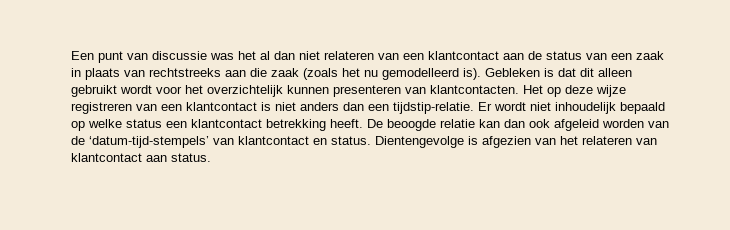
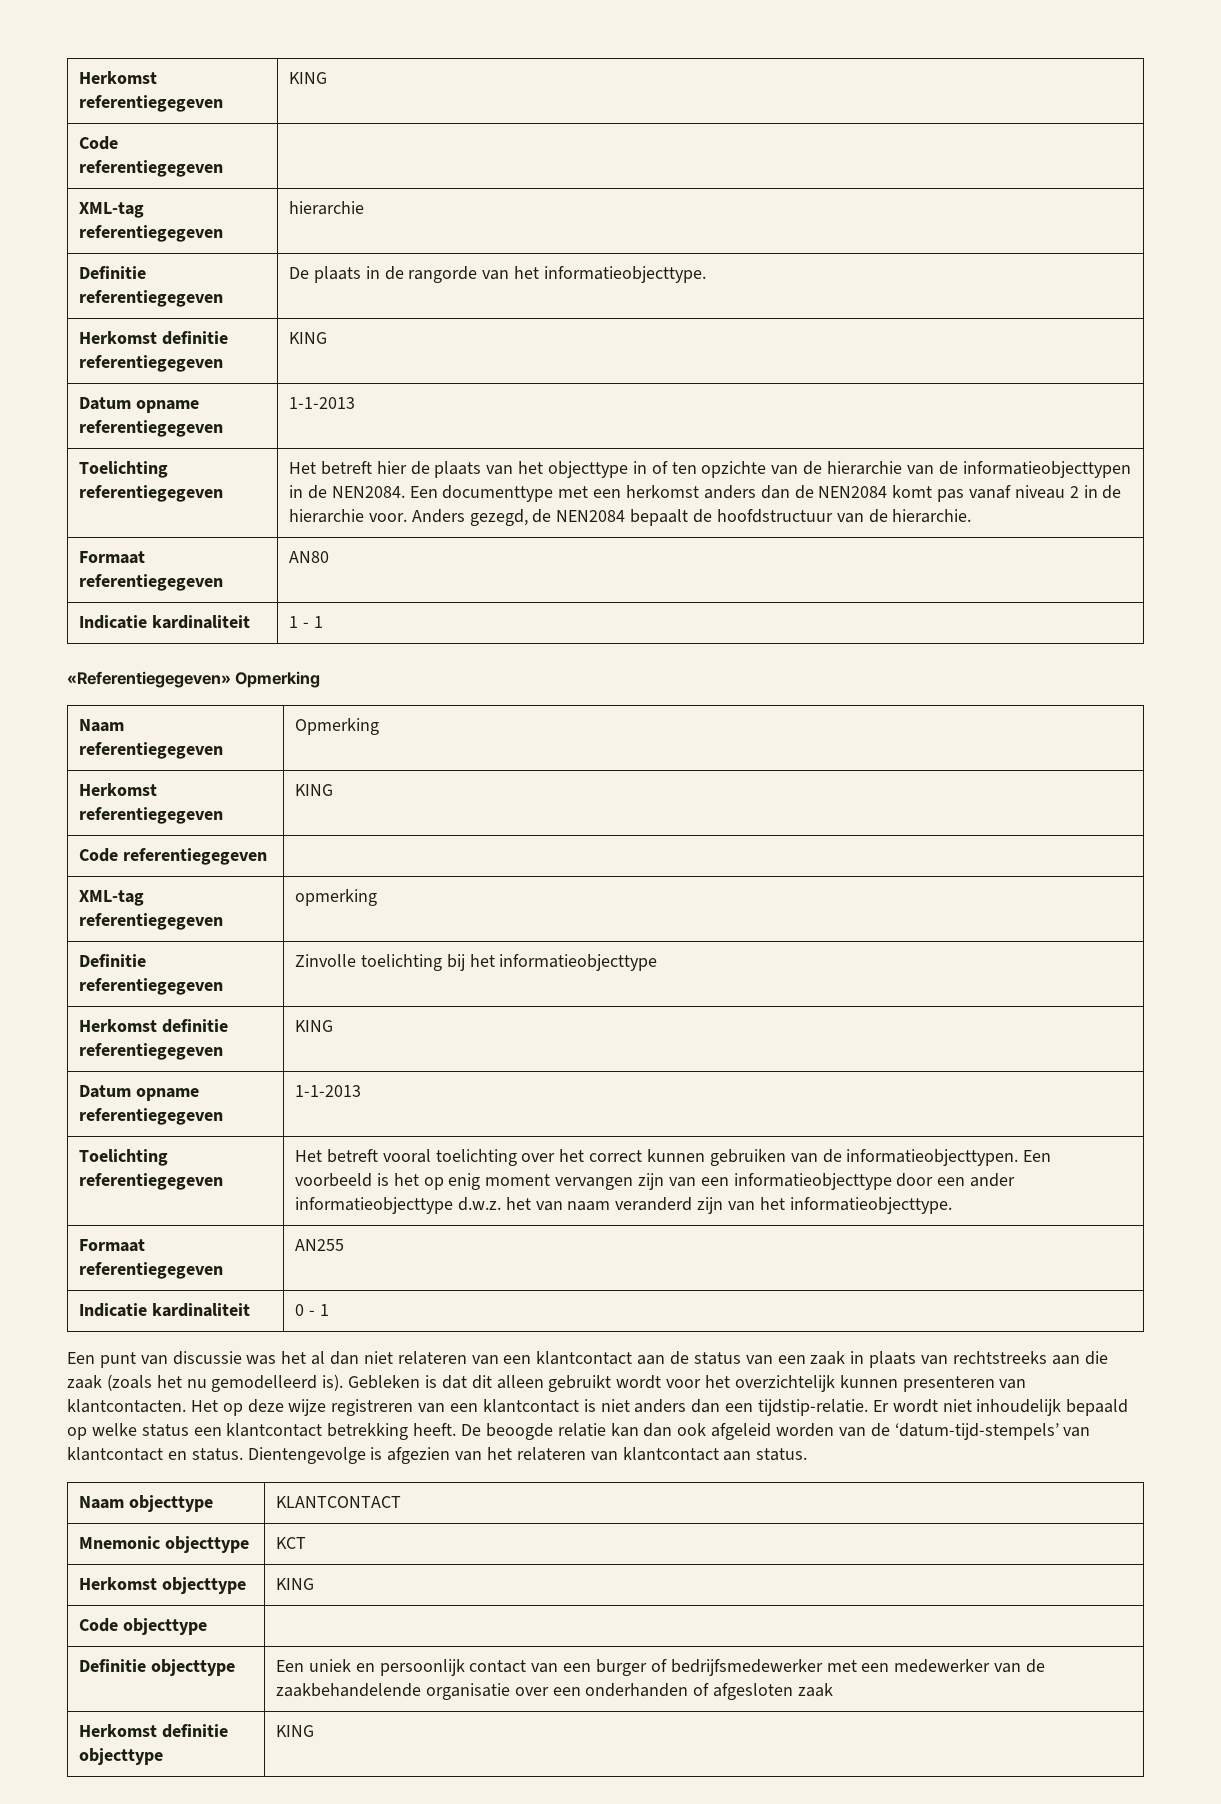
(71, 55) none -> [78,71,157,84] [78,95,223,112] [288,72,327,84] [78,136,118,150] [78,160,223,177] [78,202,144,218] [78,225,223,242] [288,201,364,215] [78,266,146,279] [78,290,223,307] [288,266,706,283] [78,331,228,345] [78,355,223,372] [288,332,327,344] [78,397,199,413] [78,420,223,437] [288,397,355,409] [78,461,168,478] [78,485,223,502] [288,461,1131,478] [288,485,1122,502] [288,509,972,526] [78,551,145,564] [78,574,223,591] [288,551,329,563] [78,615,250,629] [288,616,323,628] [67,671,321,688] [78,719,124,732] [78,742,223,759] [294,718,379,735] [78,783,157,796] [78,807,223,824] [294,784,333,796] [78,848,267,865] [78,890,144,906] [78,913,223,930] [294,889,377,906] [78,954,146,967] [78,978,223,995] [294,954,658,971] [78,1019,228,1033] [78,1043,223,1060] [294,1020,333,1032] [78,1085,199,1101] [78,1108,223,1125] [294,1085,361,1097] [78,1149,168,1166] [78,1173,223,1190] [294,1149,1052,1166] [294,1173,1016,1190] [294,1197,952,1214] [78,1239,145,1252] [78,1262,223,1279] [294,1239,344,1251] [78,1303,250,1317] [294,1304,329,1316] Herkomst referentiegegeven | KING // Code referentiegegeven | // XML-tag referentiegegeven | hierarchie // Definitie referentiegegeven | De plaats in de rangorde van het informatieobjecttype. // Herkomst definitie referentiegegeven | KING // Datum opname referentiegegeven | 1-1-2013 // Toelichting referentiegegeven | Het betreft hier de plaats van het objecttype in of ten opzichte van de hierarchie van de informatieobjecttypen in de NEN2084. Een documenttype met een herkomst anders dan de NEN2084 komt pas vanaf niveau 2 in de hierarchie voor. Anders gezegd, de NEN2084 bepaalt de hoofdstructuur van de hierarchie. // Formaat referentiegegeven | AN80 // Indicatie kardinaliteit | 1 - 1 // «Referentiegegeven» Opmerking // Naam referentiegegeven | Opmerking // Herkomst referentiegegeven | KING // Code referentiegegeven | // XML-tag referentiegegeven | opmerking // Definitie referentiegegeven | Zinvolle toelichting bij het informatieobjecttype // Herkomst definitie referentiegegeven | KING // Datum opname referentiegegeven | 1-1-2013 // Toelichting referentiegegeven | Het betreft vooral toelichting over het correct kunnen gebruiken van de informatieobjecttypen. Een voorbeeld is het op enig moment vervangen zijn van een informatieobjecttype door een ander informatieobjecttype d.w.z. het van naam veranderd zijn van het informatieobjecttype. // Formaat referentiegegeven | AN255 // Indicatie kardinaliteit | 0 - 1 //
(211, 157) none -> [78,1495,213,1512] [275,1496,401,1508] [78,1536,249,1553] [275,1537,306,1549] [78,1577,246,1594] [275,1578,314,1590] [78,1618,207,1635] [78,1659,235,1676] [275,1659,1045,1676] [275,1683,833,1700] [78,1724,228,1738] [78,1748,163,1765] [275,1725,314,1737] // Naam objecttype | KLANTCONTACT // Mnemonic objecttype | KCT // Herkomst objecttype | KING // Code objecttype | // Definitie objecttype | Een uniek en persoonlijk contact van een burger of bedrijfsmedewerker met een medewerker van de zaakbehandelende organisatie over een onderhanden of afgesloten zaak // Herkomst definitie objecttype | KING

